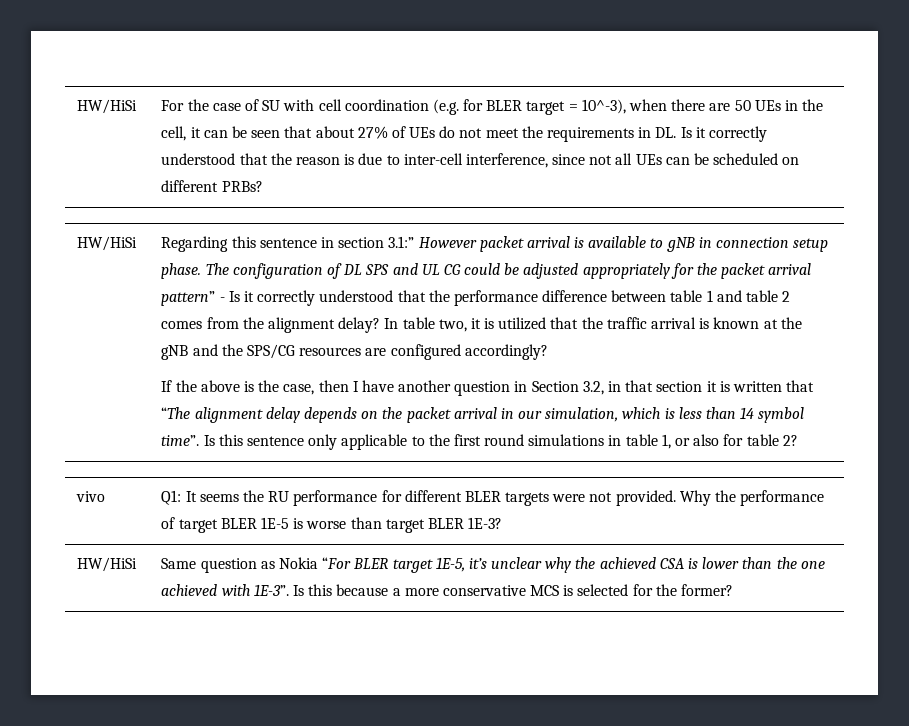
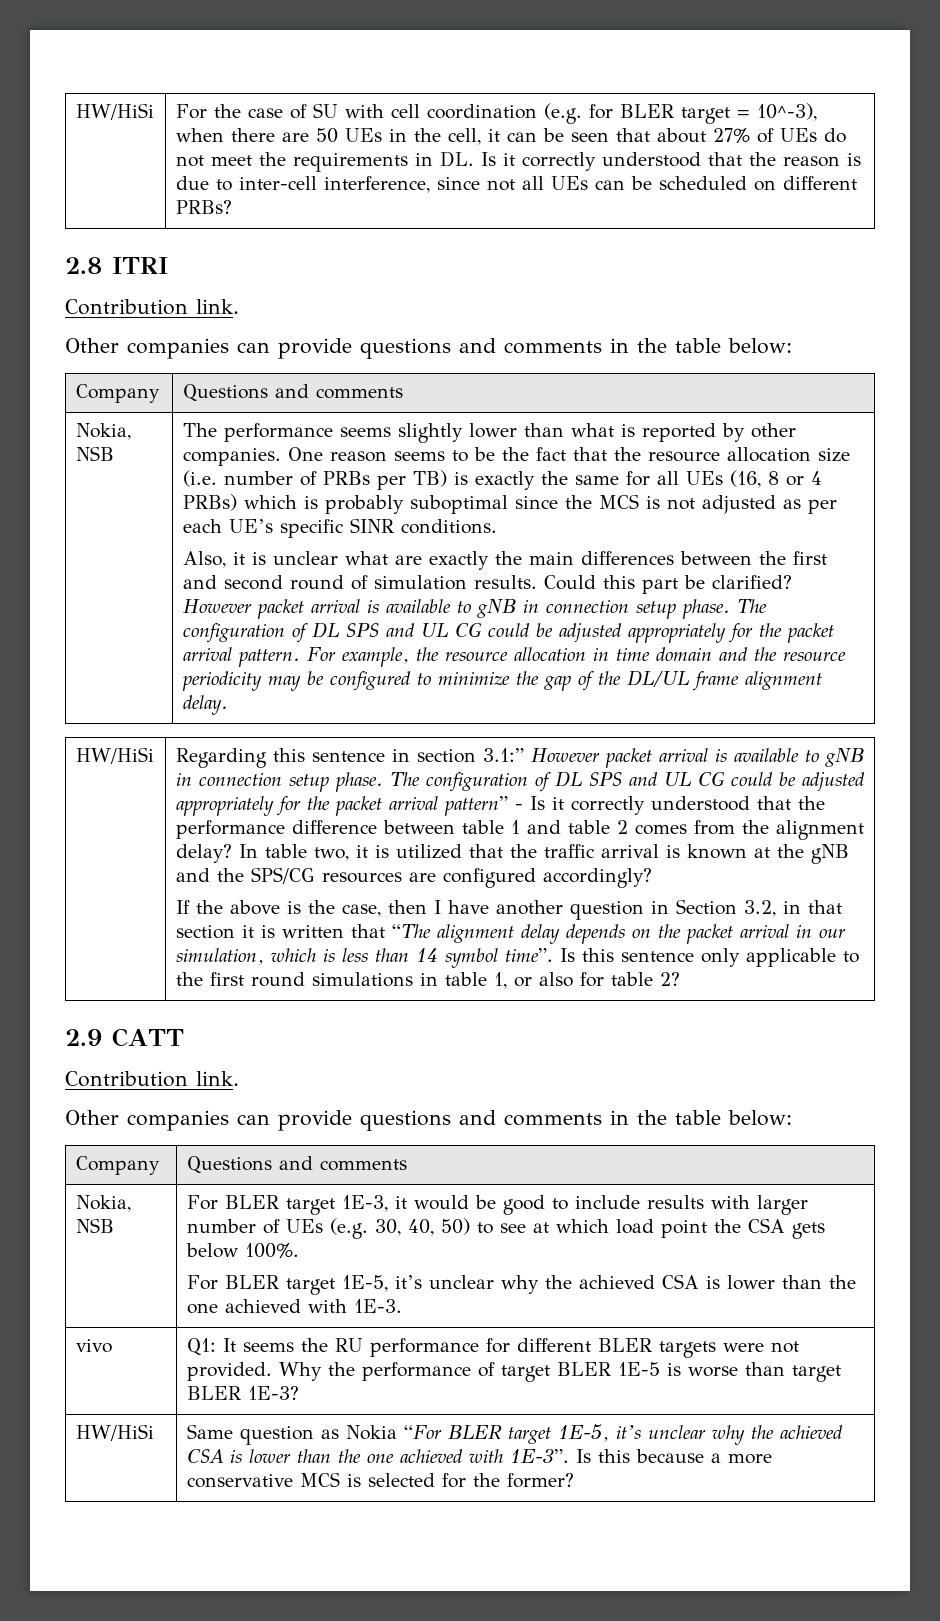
(263, 186) none -> [65,257,168,274] [65,299,239,315] [65,338,792,359] [75,384,160,403] [182,384,403,402] [75,423,131,440] [75,446,114,461] [182,423,796,443] [182,447,850,466] [182,470,822,490] [182,494,837,514] [182,518,497,538] [182,551,827,570] [182,575,792,594] [182,599,767,619] [182,622,834,643] [182,647,846,667] [181,670,822,691] [182,695,228,715] // 2.8 ITRI // Contribution link. // Other companies can provide questions and comments in the table below: // Company | Questions and comments // Nokia, NSB | The performance seems slightly lower than what is reported by other companies. One reason seems to be the fact that the resource allocation size (i.e. number of PRBs per TB) is exactly the same for all UEs (16, 8 or 4 PRBs) which is probably suboptimal since the MCS is not adjusted as per each UE’s specific SINR conditions. // Also, it is unclear what are exactly the main differences between the first and second round of simulation results. Could this part be clarified? However packet arrival is available to gNB in connection setup phase. The configuration of DL SPS and UL CG could be adjusted appropriately for the packet arrival pattern. For example, the resource allocation in time domain and the resource periodicity may be configured to minimize the gap of the DL/UL frame alignment delay.
(798, 440) none -> [65,1028,184,1047] [65,1071,239,1087] [65,1110,792,1131] [75,1156,160,1175] [186,1156,407,1174] [75,1195,131,1212] [75,1218,114,1233] [186,1195,808,1215] [186,1218,825,1239] [185,1243,299,1258] [186,1274,856,1295] [186,1299,402,1314] // 2.9 CATT // Contribution link. // Other companies can provide questions and comments in the table below: // Company | Questions and comments // Nokia, NSB | For BLER target 1E-3, it would be good to include results with larger number of UEs (e.g. 30, 40, 50) to see at which load point the CSA gets below 100%. // For BLER target 1E-5, it’s unclear why the achieved CSA is lower than the one achieved with 1E-3.

